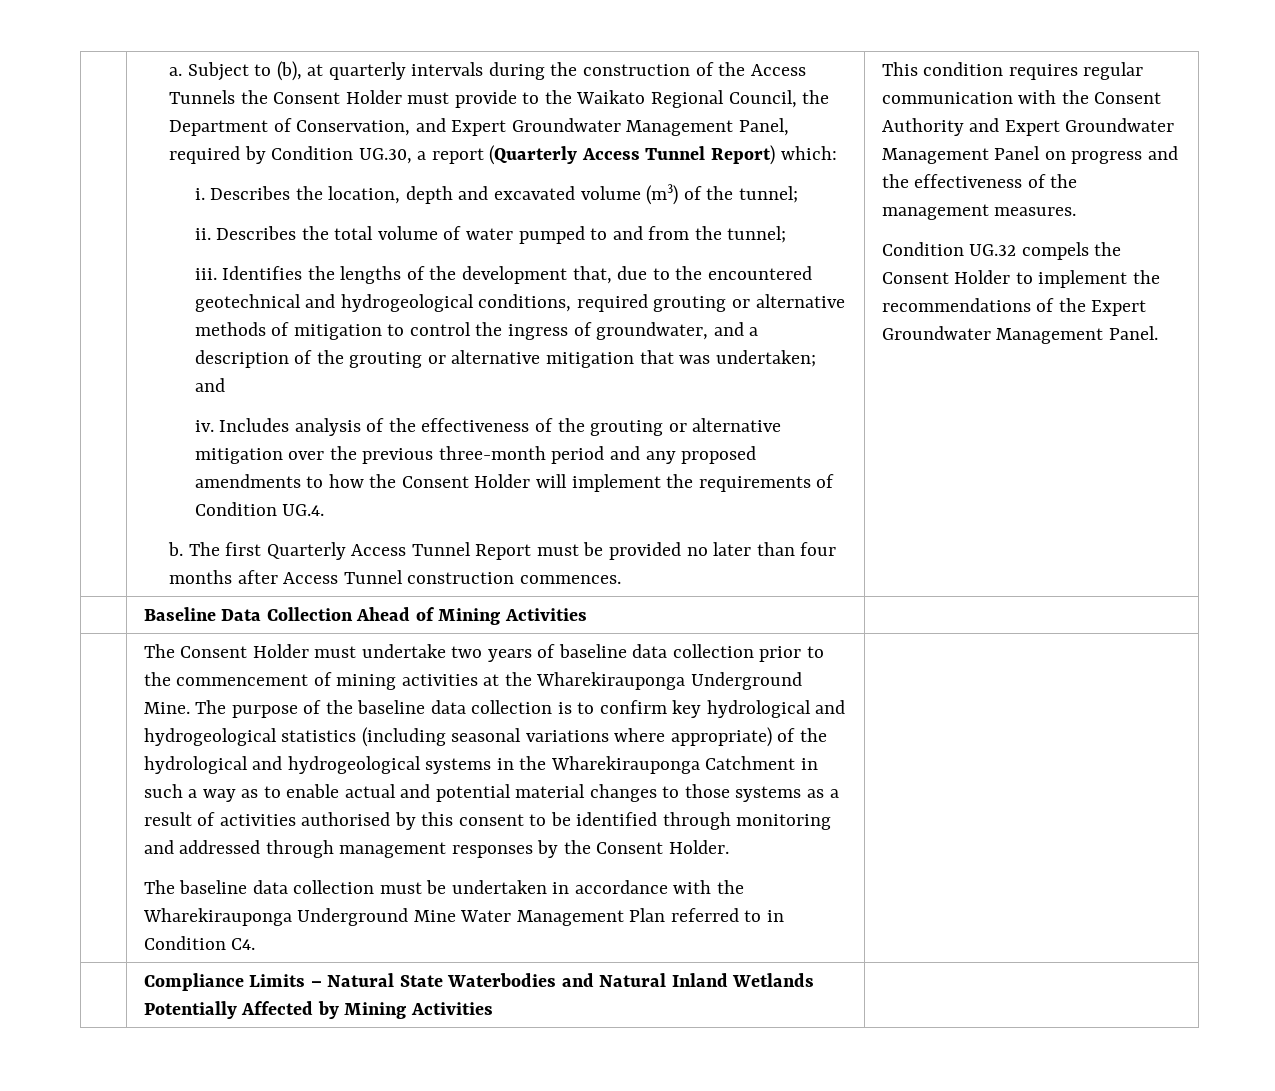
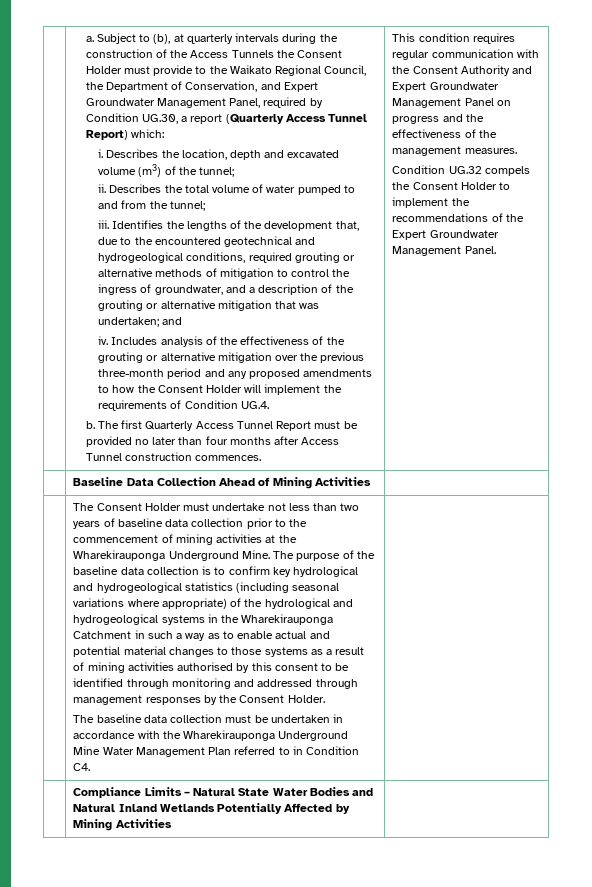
(446, 651) none -> [267,503,338,511] not less than
(216, 819) none -> [87,662,125,673] mining
[447,973,557,987] Waterbodies -> [272,787,350,796] Water Bodies

